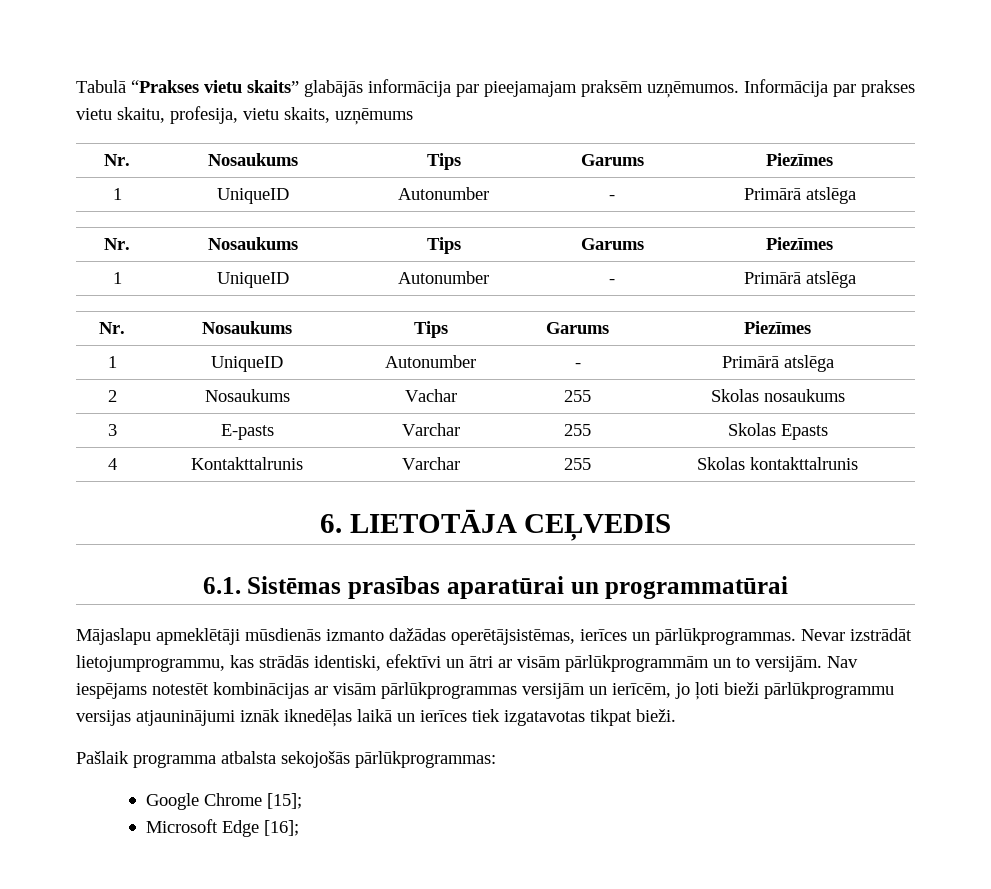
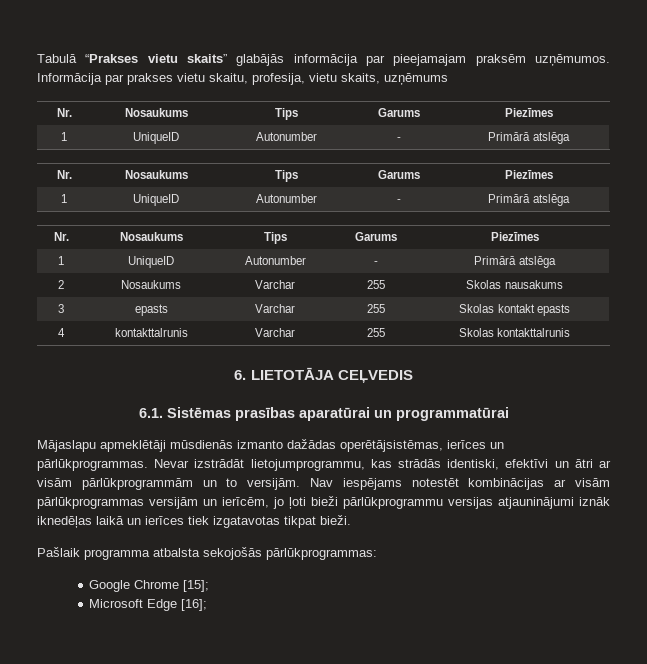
[404,389,457,402] [564,390,591,402] [710,389,845,402] Vachar | 255 | Skolas nosaukums -> [255,280,295,289] [367,280,385,289] [466,280,563,289] Varchar | 255 | Skolas nausakums
[220,424,274,440] [401,423,460,436] [564,424,591,436] [727,423,828,440] E-pasts | Varchar | 255 | Skolas Epasts -> [134,304,168,316] [255,304,295,313] [367,304,385,313] [459,304,570,316] epasts | Varchar | 255 | Skolas kontakt epasts
[191,457,303,470] Kontakttalrunis -> [114,328,188,337] kontakttalrunis

